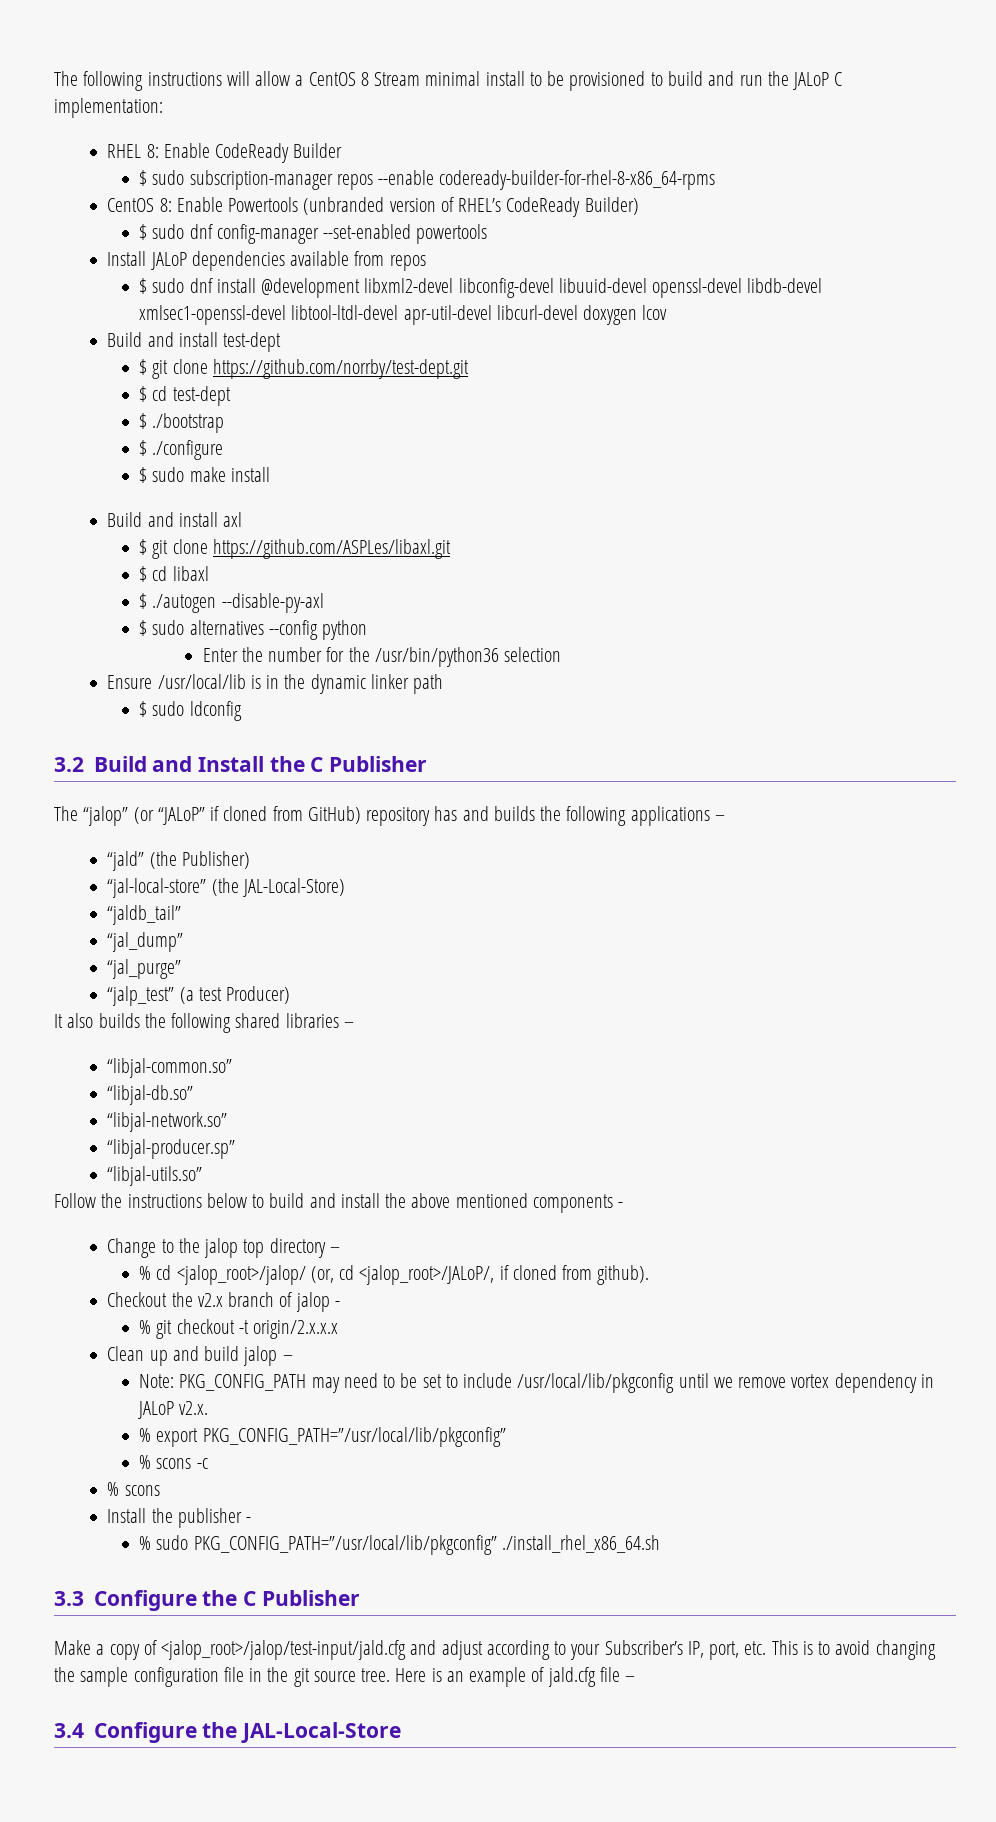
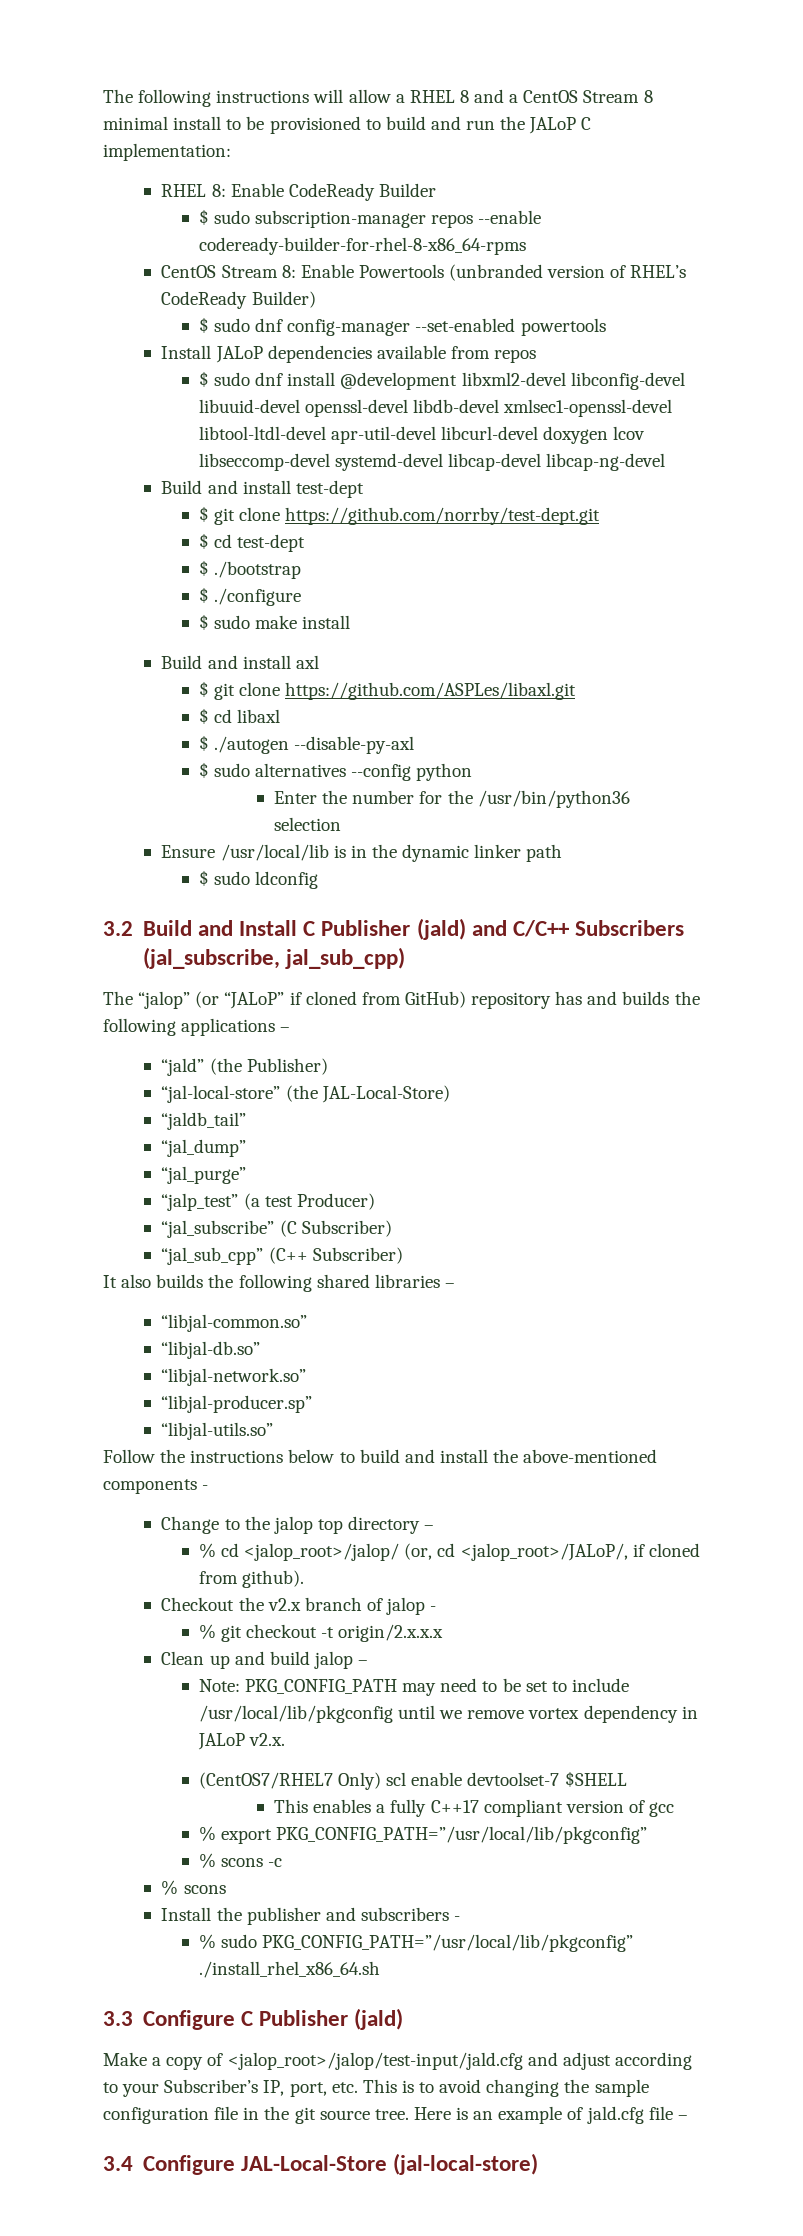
[308,72,421,86] CentOS 8 Stream -> [409,89,653,103] RHEL 8 and a CentOS Stream 8
(155, 205) none -> [221,265,278,278] Stream
(668, 312) none -> [198,453,666,471] libseccomp-devel systemd-devel libcap-devel libcap-ng-devel
[269,756,428,772] the C Publisher -> [303,918,685,940] [142,947,405,969] C Publisher (jald) and C/C++ Subscribers (jal_subscribe, jal_sub_cpp)
(291, 995) none -> [161,1220,392,1238] [161,1247,403,1265] // “jal_subscribe” (C Subscriber) // “jal_sub_cpp” (C++ Subscriber)
[411,1193,528,1208] above mentioned -> [523,1449,658,1463] above-mentioned
(209, 1408) none -> [198,1771,627,1790] [274,1799,675,1817] // (CentOS7/RHEL7 Only) scl enable devtoolset-7 $SHELL // This enables a fully C++17 compliant version of gcc
(242, 1518) none -> [325,1907,449,1921] and subscribers
[202,1590,360,1606] the C Publisher -> [240,2008,404,2030] C Publisher (jald)
[202,1722,402,1743] the JAL-Local-Store -> [240,2153,538,2175] JAL-Local-Store (jal-local-store)

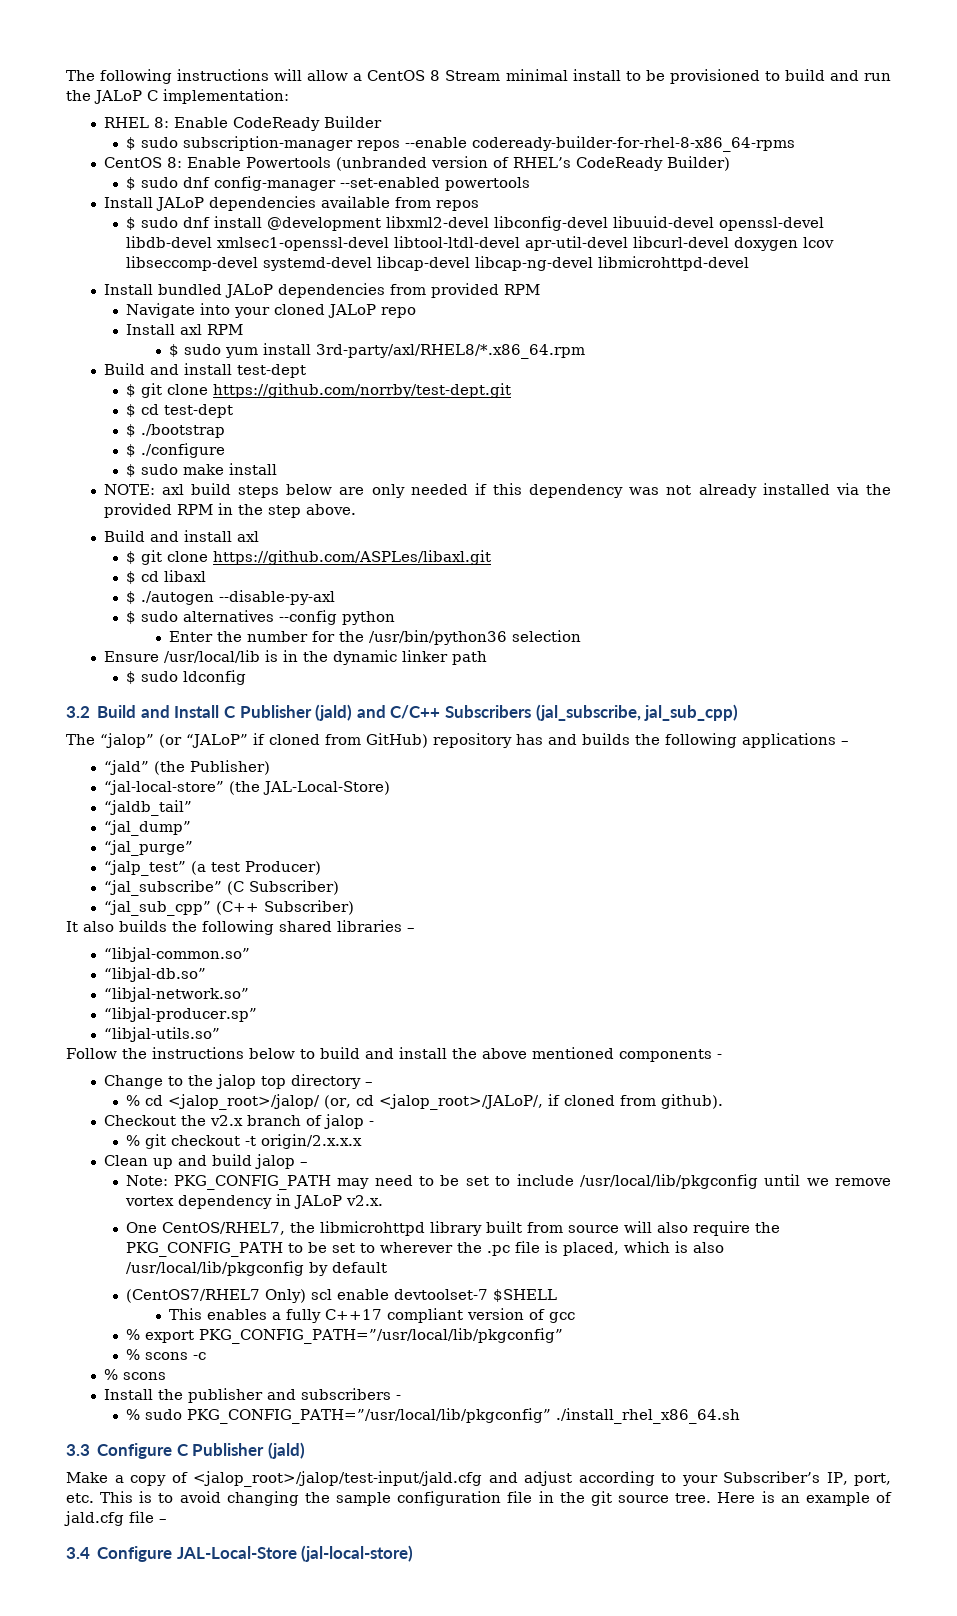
[409,89,653,103] RHEL 8 and a CentOS Stream 8 -> [367,70,501,81] CentOS 8 Stream
[221,265,278,278] Stream -> (162, 162) none
(666, 462) none -> [597,256,749,271] [103,283,540,298] [125,303,416,318] [125,324,243,335] [169,343,586,359] libmicrohttpd-devel // Install bundled JALoP dependencies from provided RPM // Navigate into your cloned JALoP repo // Install axl RPM // $ sudo yum install 3rd-party/axl/RHEL8/*.x86_64.rpm
(351, 622) none -> [103,483,891,498] [103,503,356,518] // NOTE: axl build steps below are only needed if this dependency was not already installed via the provided RPM in the step above.
[523,1449,658,1463] above-mentioned -> [482,1047,614,1059] above mentioned
(286, 1739) none -> [125,1221,780,1236] [125,1241,724,1257] [125,1261,387,1276] // One CentOS/RHEL7, the libmicrohttpd library built from source will also require the PKG_CONFIG_PATH to be set to wherever the .pc file is placed, which is also /usr/local/lib/pkgconfig by default

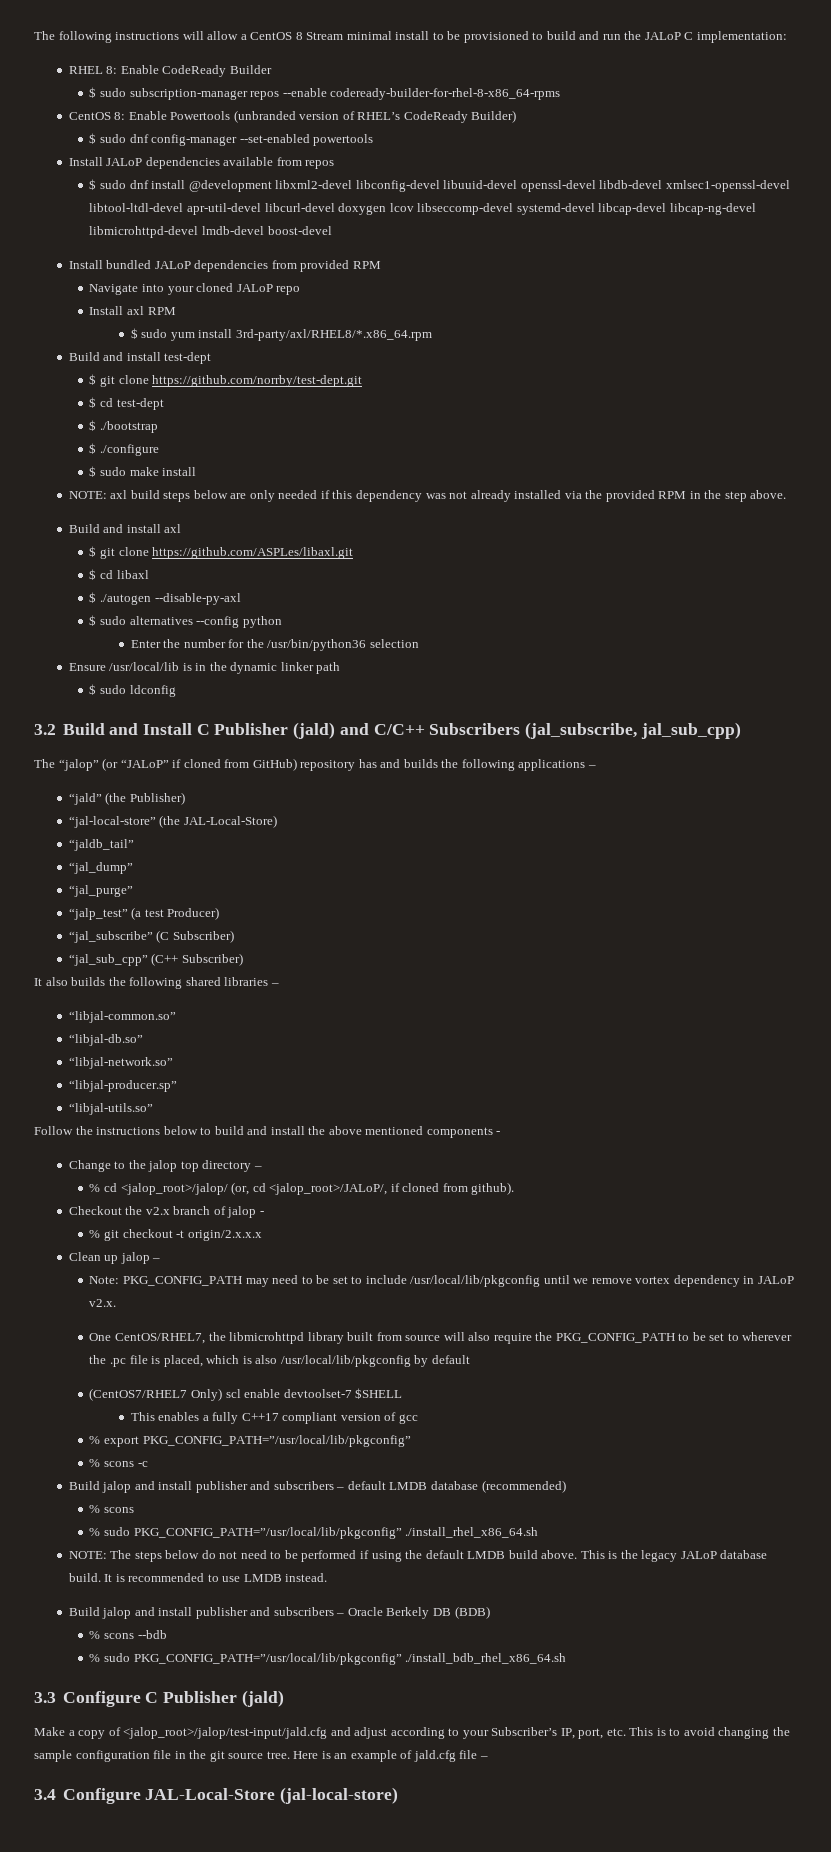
(749, 263) none -> [201,226,332,235] lmdb-devel boost-devel
[177,1154,252,1166] and build -> (119, 1259) none
[103,1369,166,1380] [103,1388,401,1403] [125,1408,740,1424] % scons // Install the publisher and subscribers - // % sudo PKG_CONFIG_PATH=”/usr/local/lib/pkgconfig” ./install_rhel_x86_64.sh -> [68,1480,566,1493] [89,1505,134,1513] [89,1527,539,1539] [68,1550,768,1562] [68,1573,328,1582] [68,1606,490,1619] [89,1630,167,1639] [89,1653,567,1665] Build jalop and install publisher and subscribers – default LMDB database (recommended) // % scons // % sudo PKG_CONFIG_PATH=”/usr/local/lib/pkgconfig” ./install_rhel_x86_64.sh // NOTE: The steps below do not need to be performed if using the default LMDB build above. This is the legacy JALoP database build. It is recommended to use LMDB instead. // Build jalop and install publisher and subscribers – Oracle Berkely DB (BDB) // % scons --bdb // % sudo PKG_CONFIG_PATH=”/usr/local/lib/pkgconfig” ./install_bdb_rhel_x86_64.sh

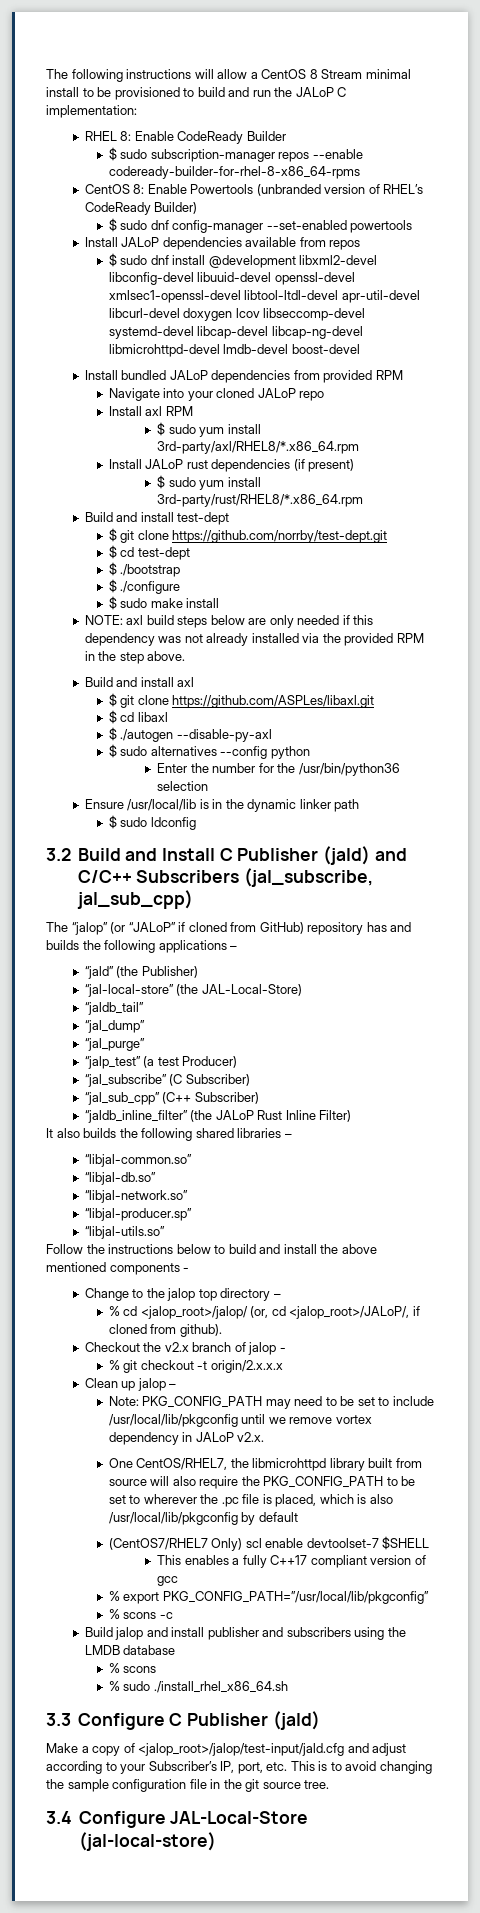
[599,180,663,189] libdb-devel -> (355, 278) none
(432, 335) none -> [108,459,355,472] [157,475,261,490] [157,494,364,507] // Install JALoP rust dependencies (if present) // $ sudo yum install 3rd-party/rust/RHEL8/*.x86_64.rpm
(243, 959) none -> [84,1110,352,1123] // “jaldb_inline_filter” (the JALoP Rust Inline Filter)
[336,1481,386,1490] – default -> [354,1627,406,1640] using the
[481,1480,566,1493] (recommended) -> (176, 1650) none
[133,1527,402,1539] PKG_CONFIG_PATH=”/usr/local/lib/pkgconfig” -> (151, 1686) none
[68,1550,768,1562] [68,1573,328,1582] [68,1606,490,1619] [89,1630,167,1639] [89,1653,567,1665] // NOTE: The steps below do not need to be performed if using the default LMDB build above. This is the legacy JALoP database build. It is recommended to use LMDB instead. // Build jalop and install publisher and subscribers – Oracle Berkely DB (BDB) // % scons --bdb // % sudo PKG_CONFIG_PATH=”/usr/local/lib/pkgconfig” ./install_bdb_rhel_x86_64.sh -> (288, 1687) none
[293,1750,488,1762] Here is an example of jald.cfg file – -> (330, 1784) none

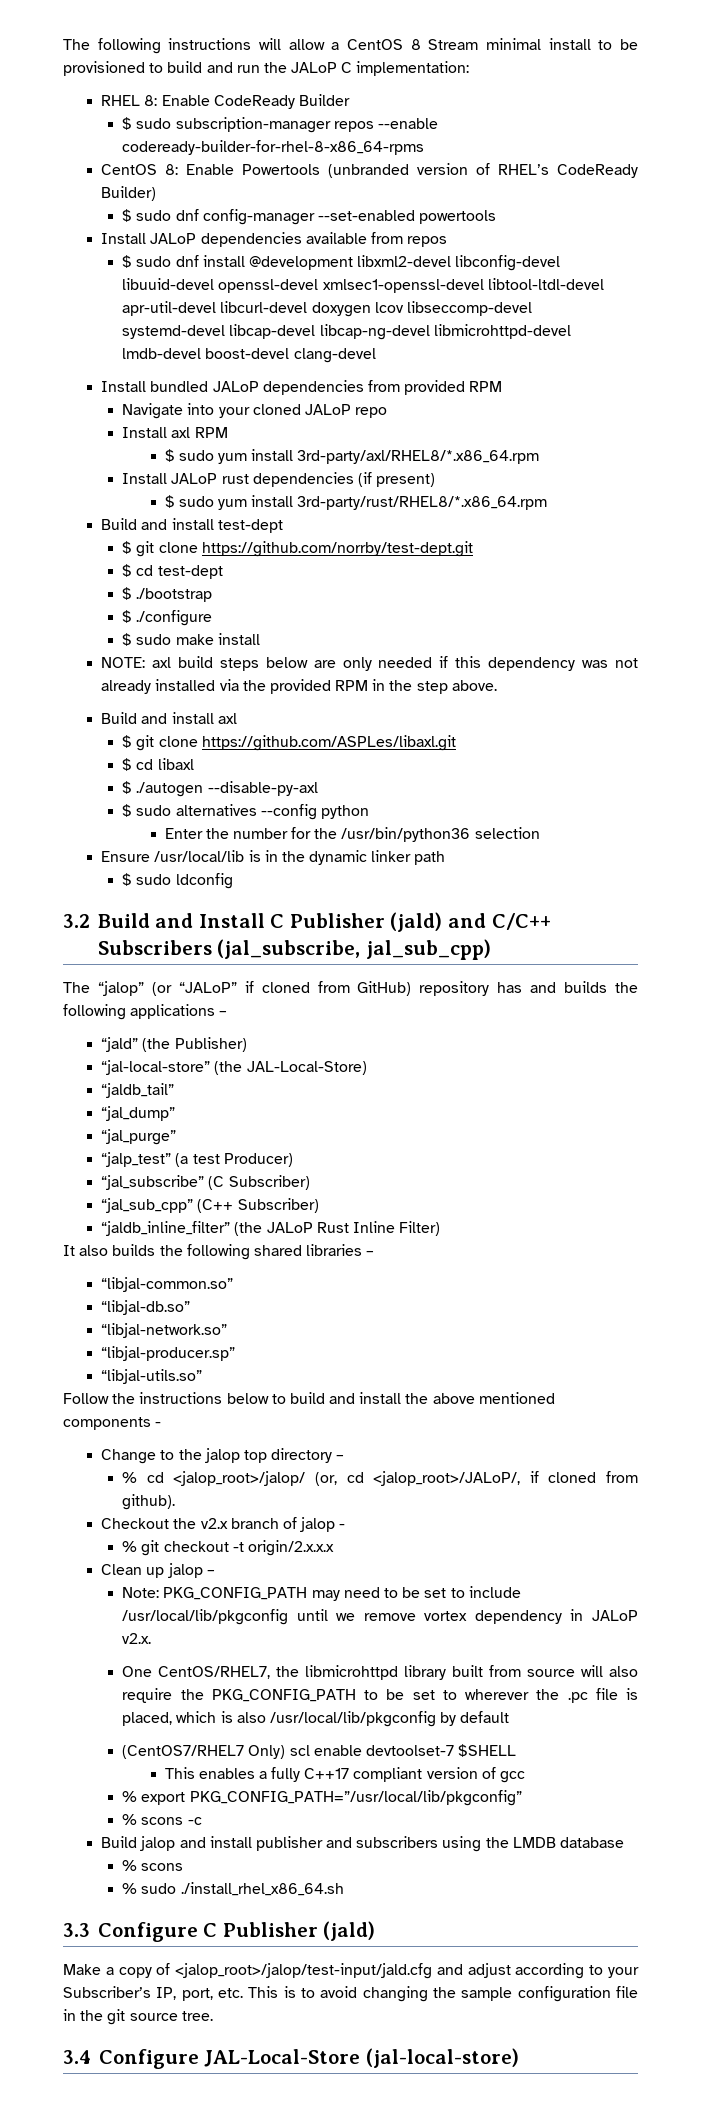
(360, 349) none -> [293,348,376,363] clang-devel

